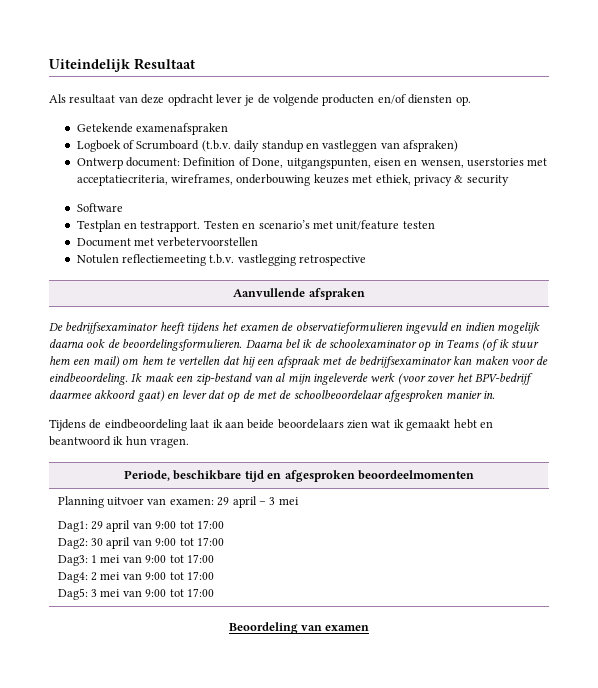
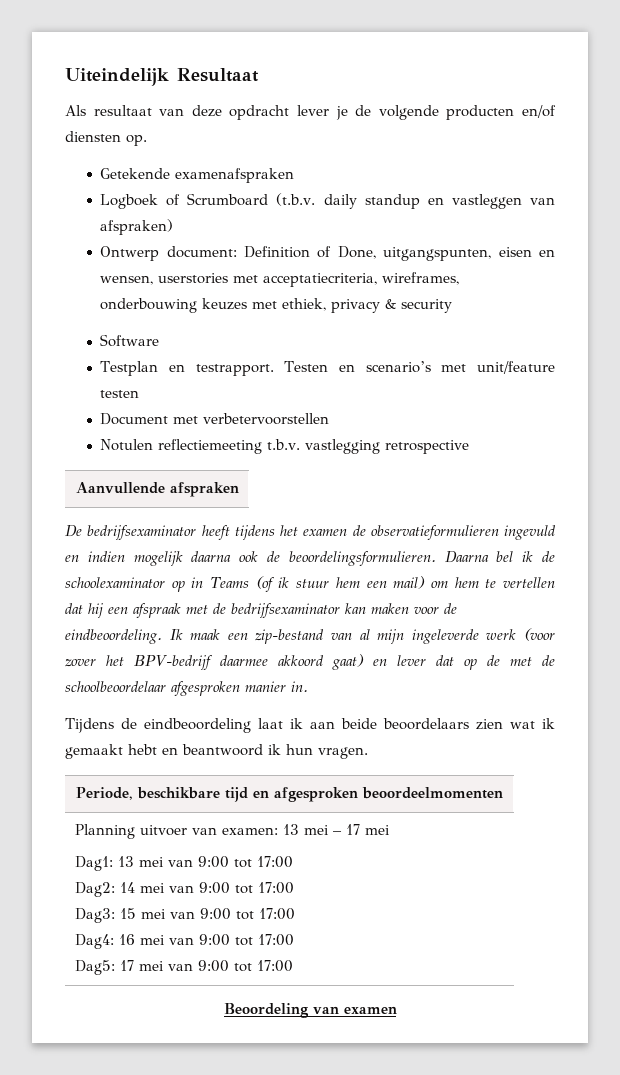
[217,496,276,508] 29 april – 3 -> [282,824,360,835] 13 mei – 17
[91,520,131,532] 29 april -> [117,856,164,867] 13 mei
[91,537,131,549] 30 april -> [119,882,165,893] 14 mei
[91,555,98,563] 1 -> [119,908,136,919] 15
[91,572,98,581] 2 -> [118,934,135,945] 16
[91,589,98,597] 3 -> [119,960,134,971] 17

